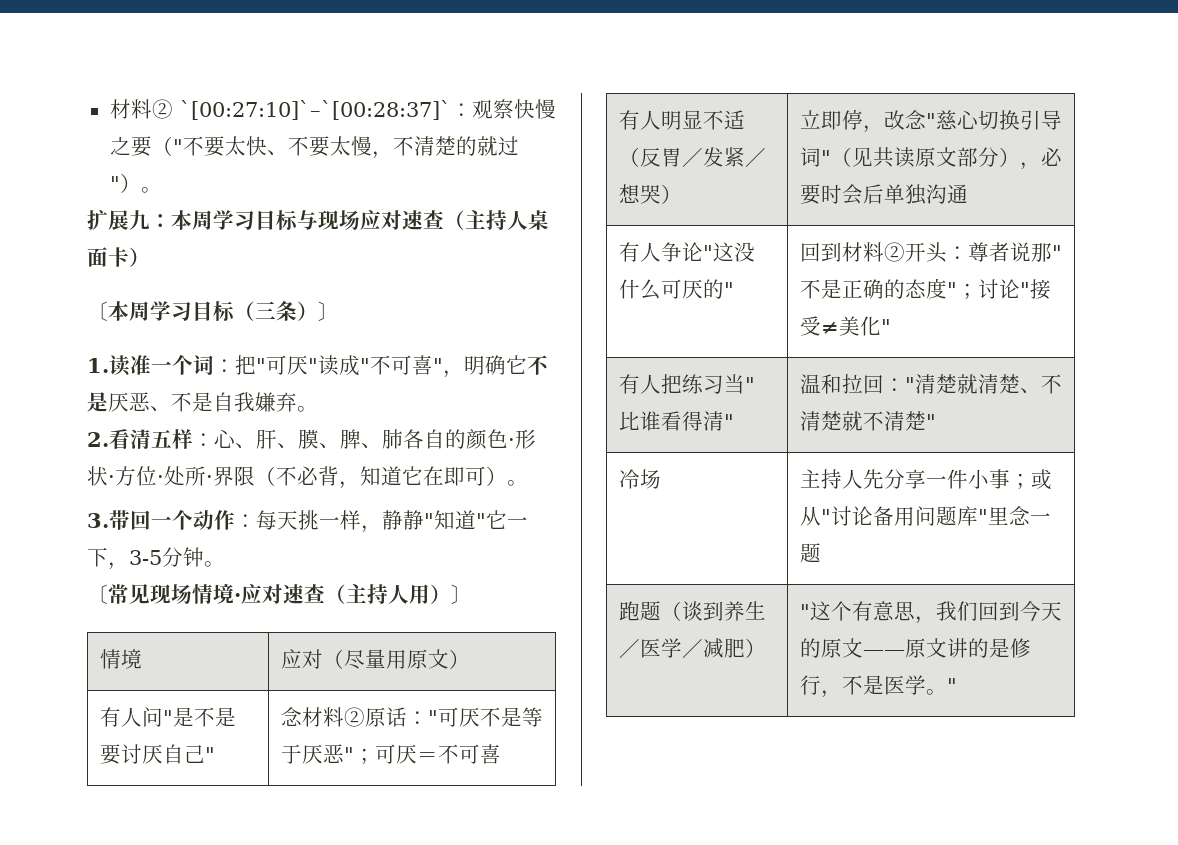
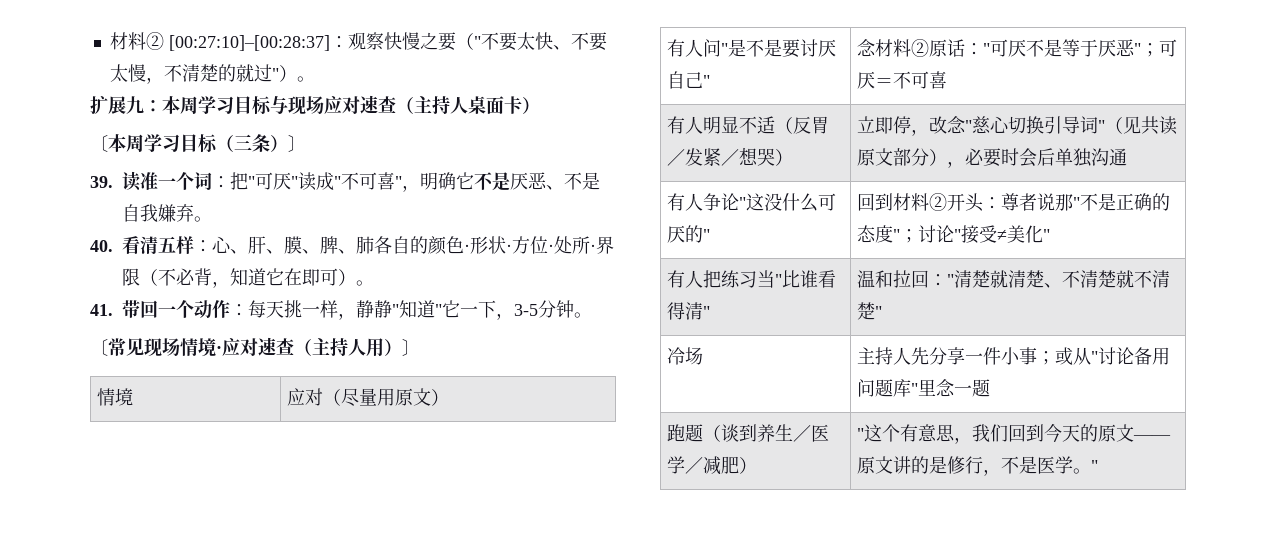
[109,99,451,120] 材料② `[00:27:10]`–`[00:28:37]` -> [109,32,330,51] 材料② [00:27:10]–[00:28:37]
[87,358,109,373] 1. -> [90,176,113,188] 39.
[87,432,109,447] 2. -> [90,240,113,252] 40.
[87,513,109,528] 3. -> [90,304,113,316] 41.

